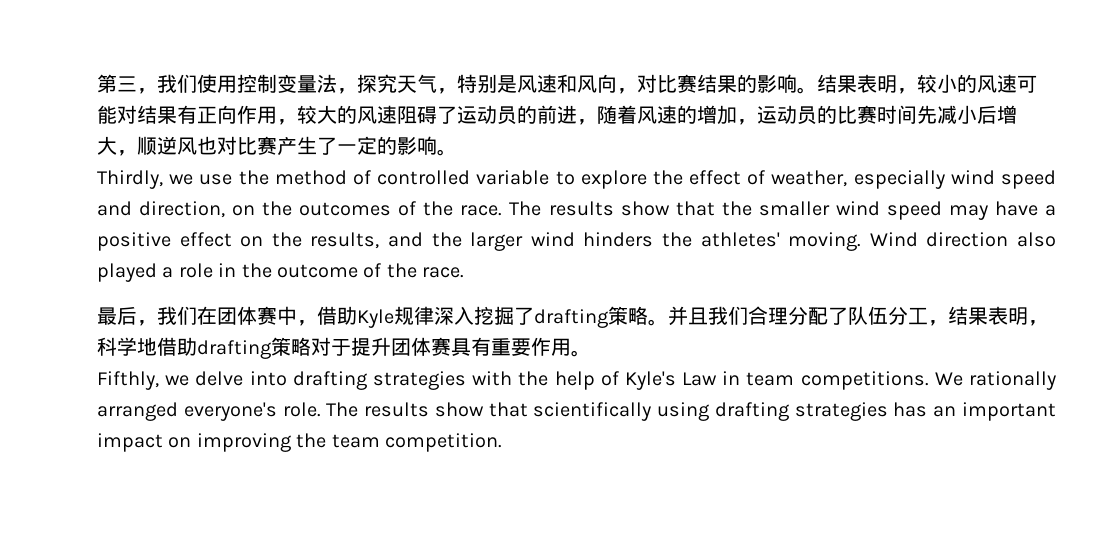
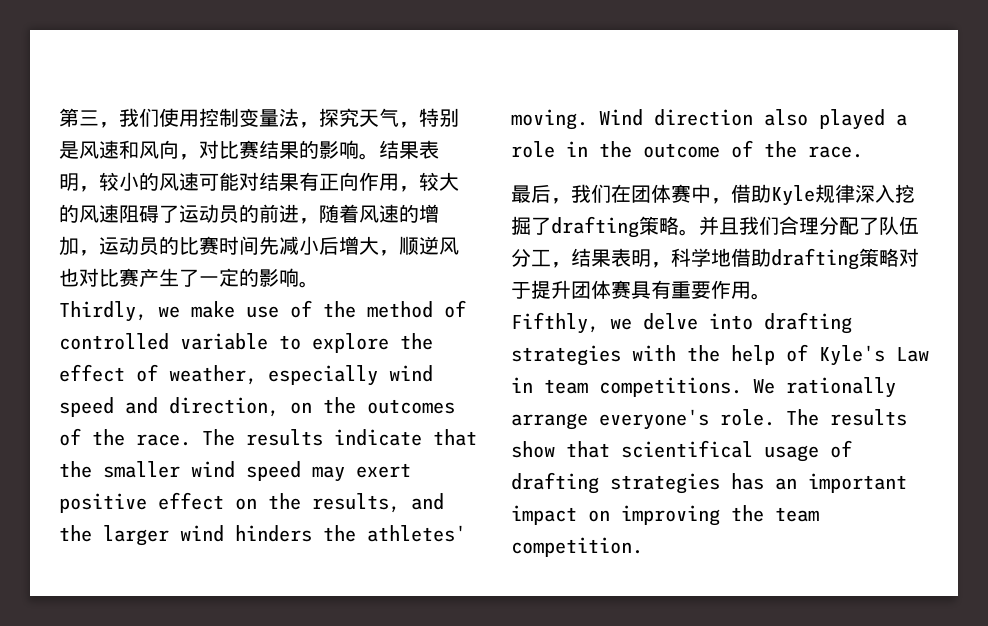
[199,174,233,185] use -> [191,300,312,318] make use of
[620,201,670,216] show -> [334,429,422,446] indicate
[994,201,1056,216] have a -> [356,463,411,478] exert
[97,402,178,421] arranged -> [511,413,588,430] arrange
[533,402,710,421] scientifically using -> [621,440,852,462] scientifical usage of

